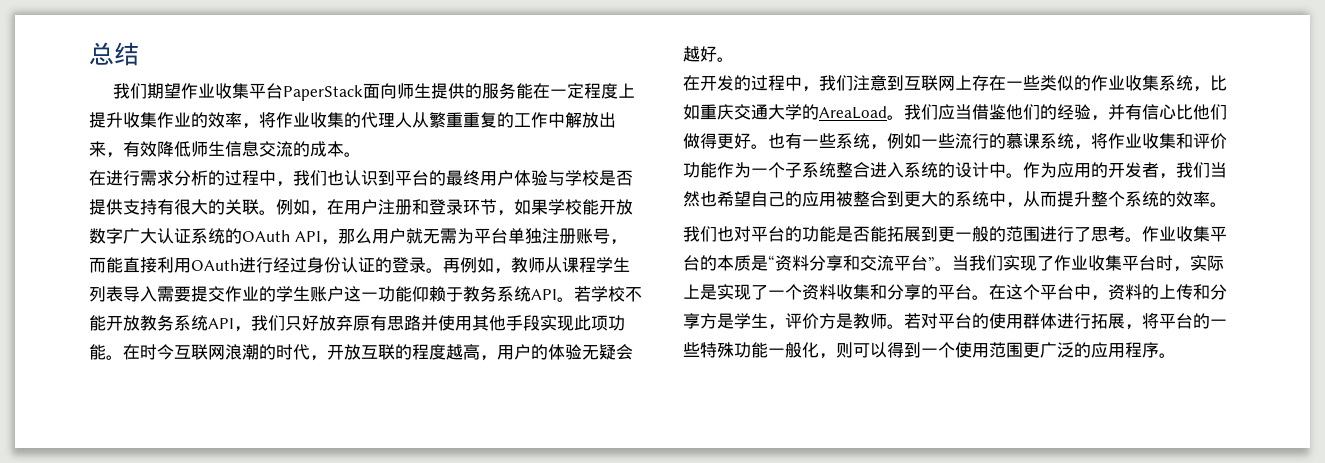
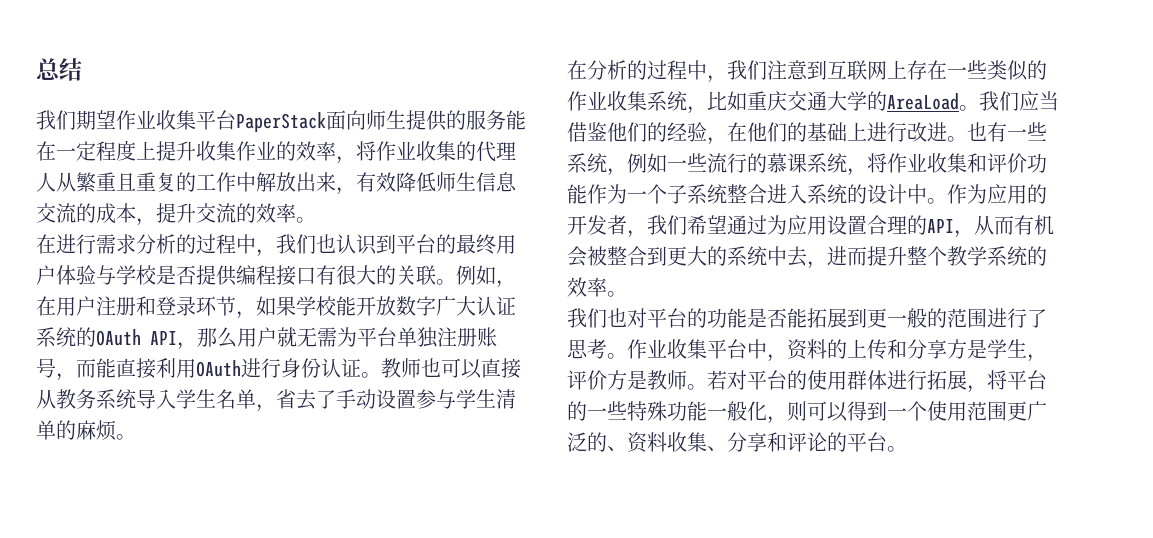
(463, 120) none -> [116,173,136,191] 且
(344, 149) none -> [136,203,296,226] ，提升交流的效率
[123,199,157,215] 支持 -> [236,265,316,286] 编程接口
[273,257,307,273] 经过 -> (281, 368) none
[375,257,630,274] [89,286,642,302] [89,315,625,332] [89,344,633,361] [683,46,734,62] [683,75,734,91] 的登录。再例如，教师从课程学生列表导入需要提交作业的学生账户这一功能仰赖于教务系统API。若学校不能开放教务系统API，我们只好放弃原有思路并使用其他手段实现此项功能。在时今互联网浪潮的时代，开放互联的程度越高，用户的体验无疑会越好。 // 在开发 -> [361,358,521,379] [36,389,516,412] [36,420,136,441] [567,60,627,80] 。教师也可以直接从教务系统导入学生名单，省去了手动设置参与学生清单的麻烦。 // 在分析
[1108,104,1227,120] [683,133,751,149] 并有信心比他们做得更好 -> [727,122,947,142] 在他们的基础上进行改进
[1210,162,1227,178] [683,191,836,207] 当然也希望自己的应用 -> [687,215,1054,238] [567,246,587,267] 希望通过为应用设置合理的API，从而有机会
[1006,191,1040,208] ，从 -> [787,246,847,269] 去，进
(1125, 199) none -> [947,246,987,266] 教学
[700,255,1224,272] [683,284,1074,300] 的本质是“资料分享和交流平台”。当我们实现了作业收集平台时，实际上是实现了一个资料收集和分享的平台。在这个平台 -> (747, 349) none
[1091,342,1159,358] 应用程序 -> [607,432,887,453] 、资料收集、分享和评论的平台

